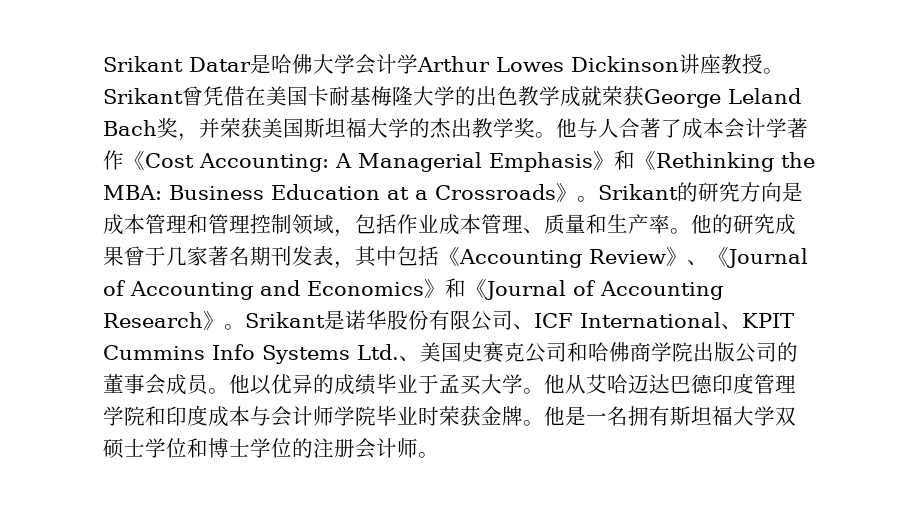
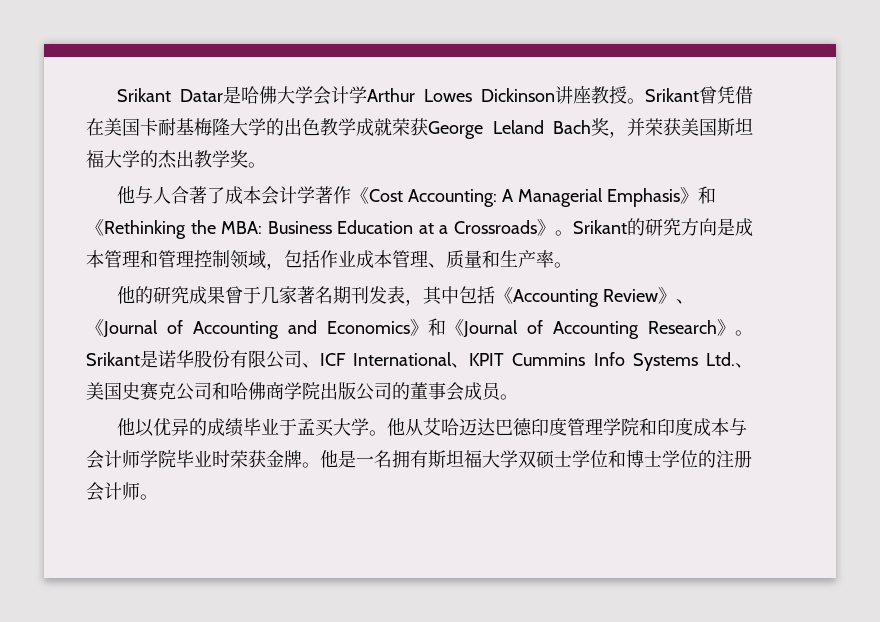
(556, 135) none -> (266, 165) //
(691, 231) none -> (572, 265) //
(229, 391) none -> (518, 397) //

